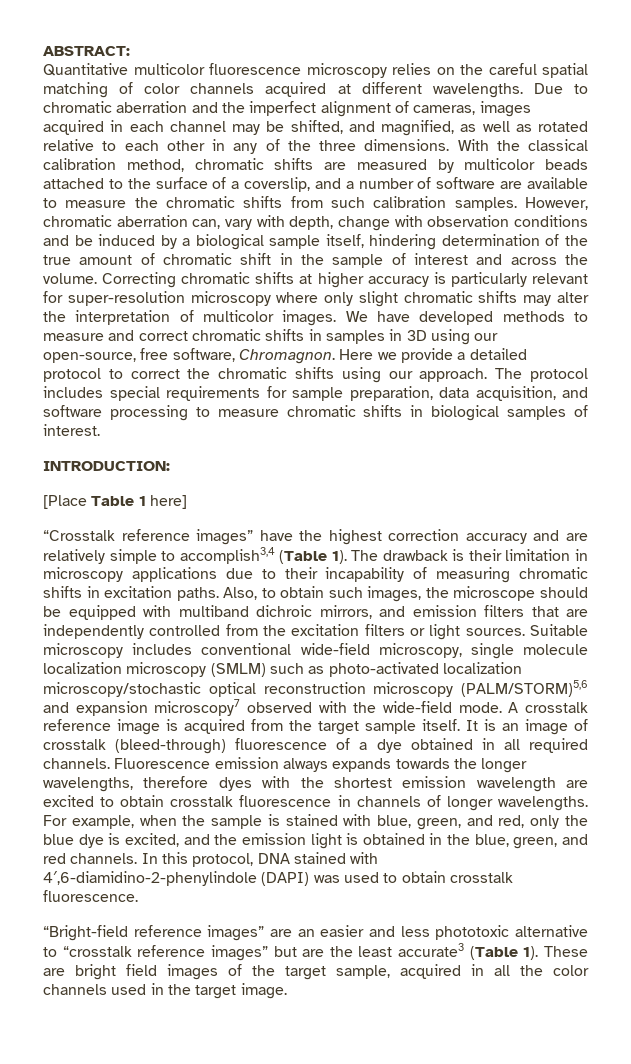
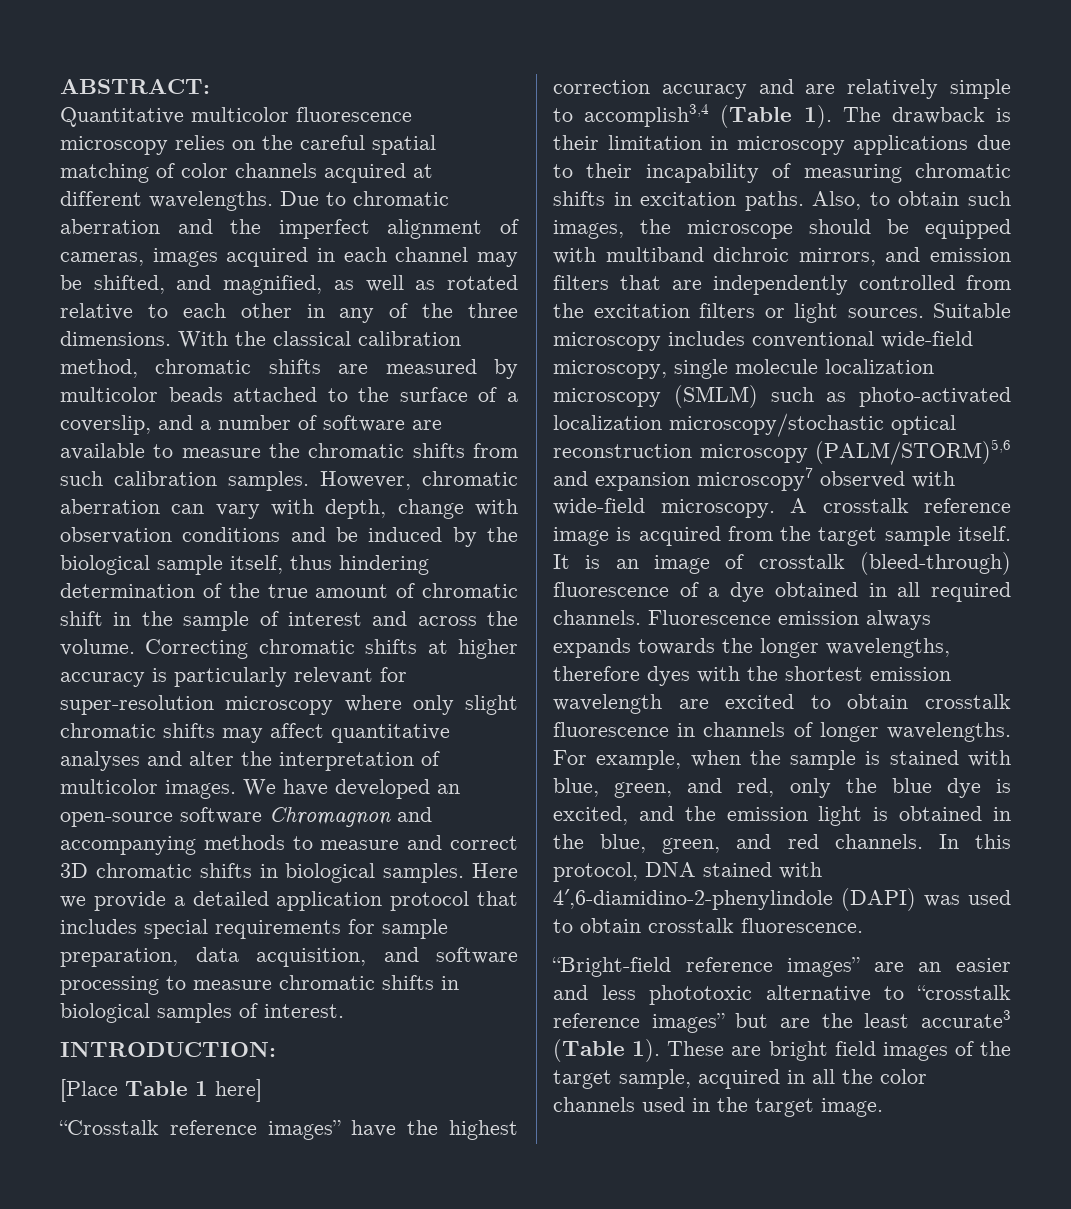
[192,219,221,229] can, -> [171,504,205,514] can
[182,238,191,246] a -> [486,527,518,542] the
(364, 241) none -> [290,555,332,570] thus
(552, 300) none -> [270,723,450,743] [60,751,182,771] affect quantitative analyses and
(494, 318) none -> [437,784,460,794] [60,807,432,827] [60,836,196,855] an open-source software Chromagnon and accompanying
[191,329,499,345] [43,348,335,364] chromatic shifts in samples in 3D using our open-source, free software, Chromagnon. -> [60,863,465,883] 3D chromatic shifts in biological samples.
[43,367,588,383] protocol to correct the chromatic shifts using our approach. The protocol -> [276,891,518,911] application protocol that
[353,701,502,713] the wide-field mode. -> [553,498,775,518] wide-field microscopy.

